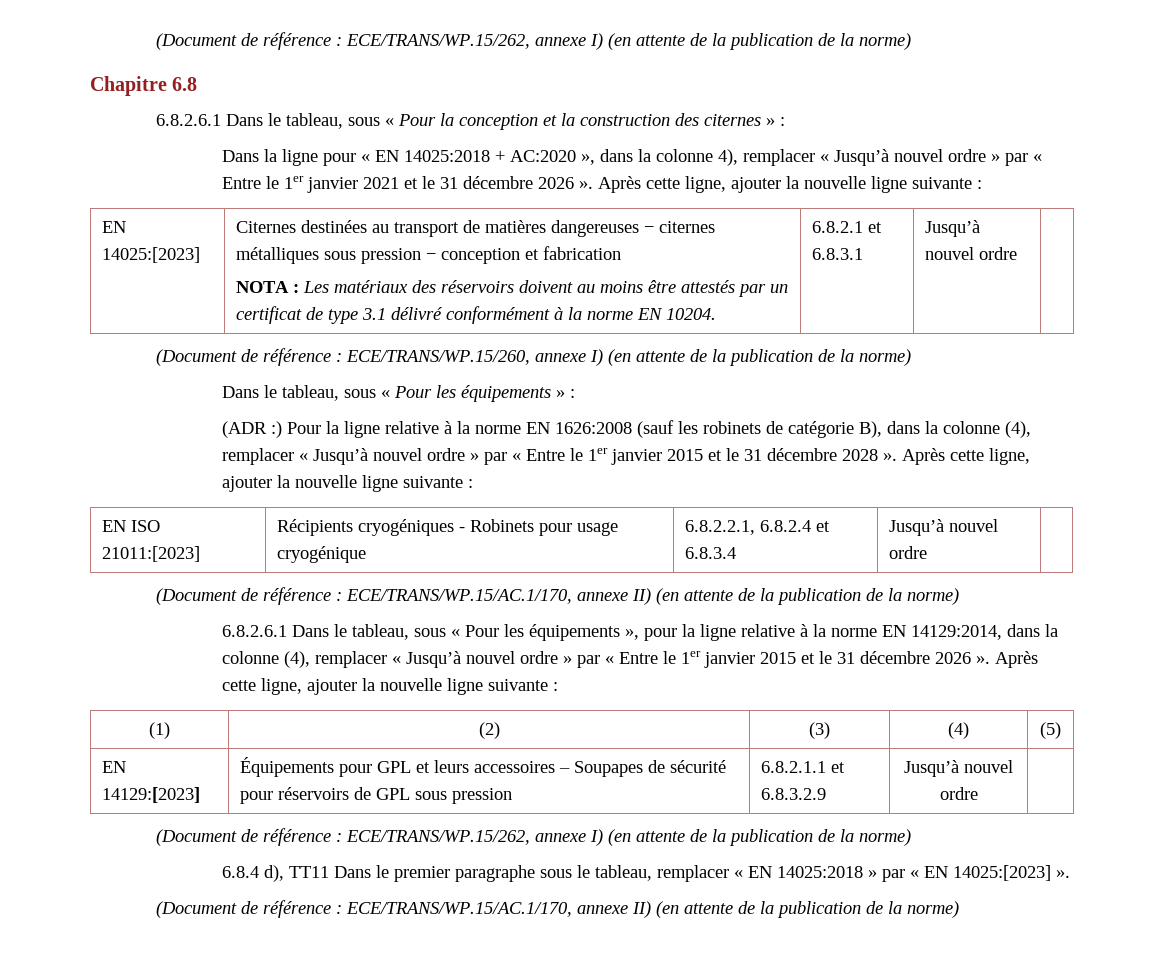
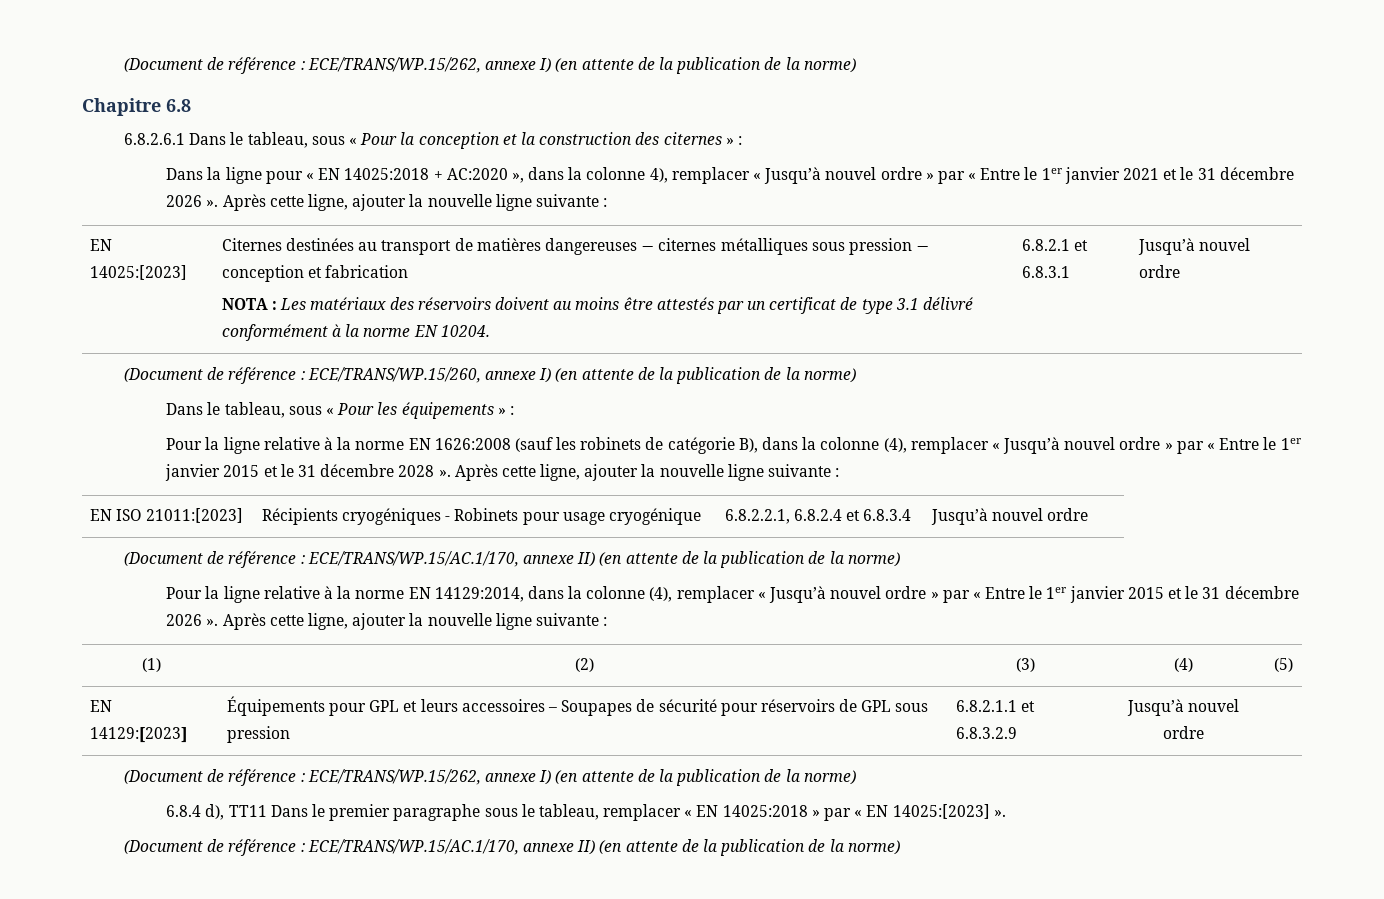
[222,421,283,438] (ADR :) -> (514, 410) none
[222,624,678,641] 6.8.2.6.1 Dans le tableau, sous « Pour les équipements », pour -> [166,587,203,599] Pour

